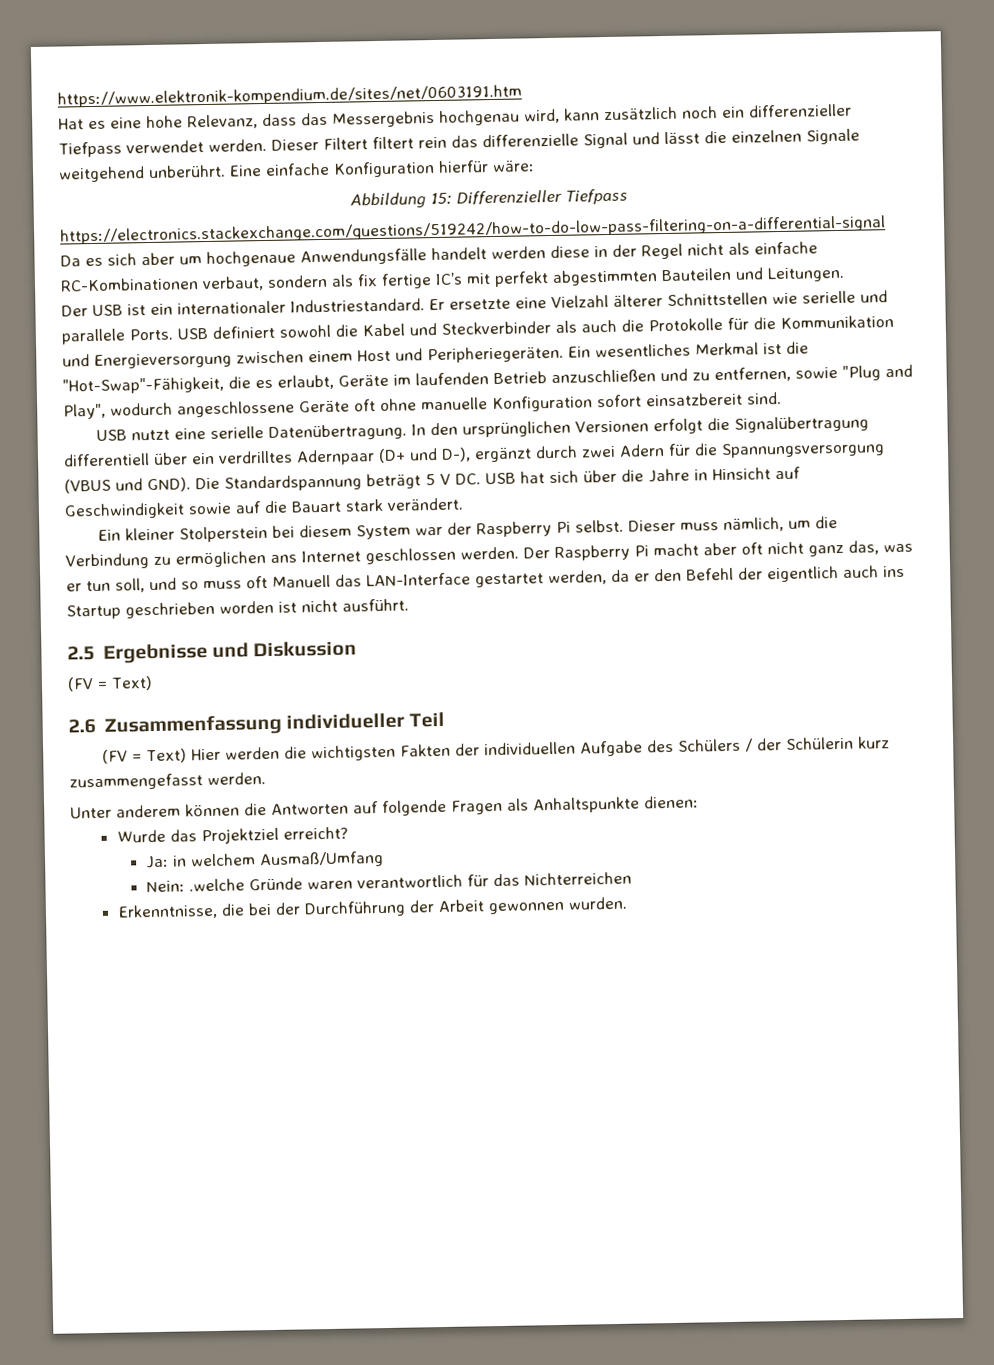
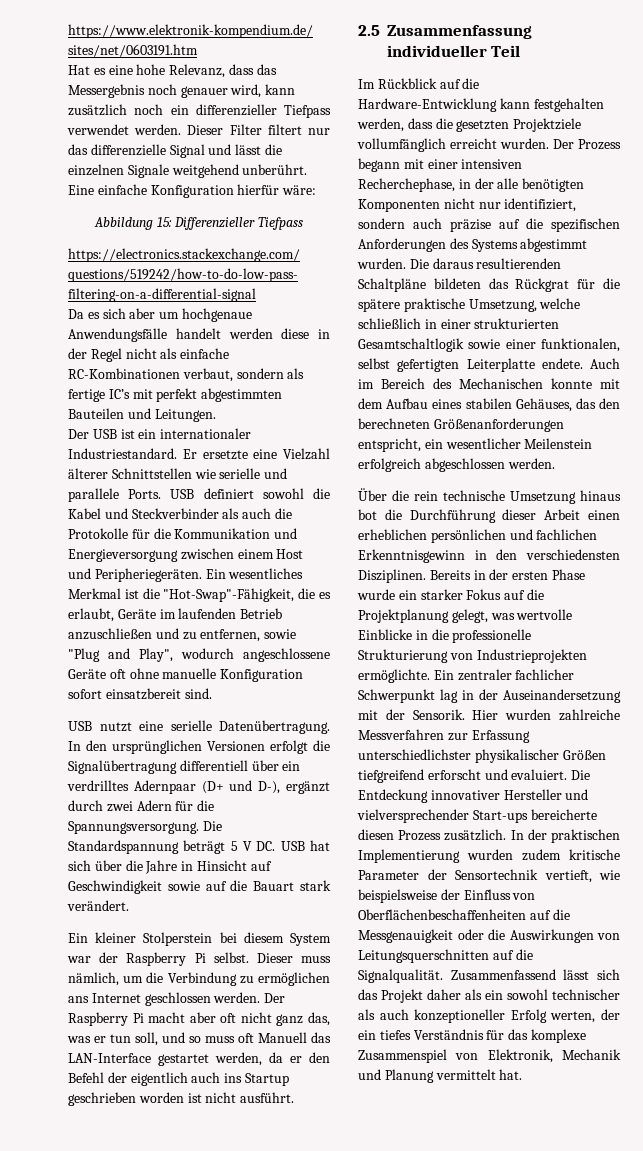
[439,109,520,126] hochgenau -> [147,84,228,98] noch genauer
[323,136,447,150] Filtert filtert rein -> [229,124,330,135] Filter filtert nur
[357,274,378,287] fix -> (305, 373) none
[721,441,885,459] [64,477,191,494] Spannungsversorgung (VBUS und GND). -> [68,821,199,834] Spannungsversorgung.
[102,640,358,664] [67,676,153,692] [68,711,446,737] [102,736,891,764] [69,772,266,791] [70,795,699,819] [116,826,348,845] [144,851,384,869] [145,871,632,893] [117,896,627,920] Ergebnisse und Diskussion // (FV = Text) // 2.6 Zusammenfassung individueller Teil // (FV = Text) Hier werden die wichtigsten Fakten der individuellen Aufgabe des Schülers / der Schülerin kurz zusammengefasst werden. // Unter anderem können die Antworten auf folgende Fragen als Anhaltspunkte dienen: // Wurde das Projektziel erreicht? // Ja: in welchem Ausmaß/Umfang // Nein: .welche Gründe waren verantwortlich für das Nichterreichen // Erkenntnisse, die bei der Durchführung der Arbeit gewonnen wurden. -> [387,25,532,39] [387,45,521,57] [358,78,480,89] [358,98,604,112] [357,118,582,132] [357,138,621,152] [358,158,523,172] [358,178,585,192] [358,198,577,212] [358,218,620,232] [358,238,588,252] [357,258,562,269] [358,278,620,292] [358,298,581,312] [358,318,560,329] [358,338,620,352] [358,358,620,372] [358,378,620,389] [358,398,620,412] [358,418,564,432] [358,438,593,452] [358,458,555,472] [358,488,621,504] [358,509,620,523] [358,529,598,543] [358,549,620,563] [358,569,585,583] [357,589,544,600] [358,609,573,623] [358,629,532,643] [358,649,587,663] [358,669,575,683] [358,689,621,703] [358,709,620,721] [358,729,530,743] [358,749,606,763] [358,769,591,783] [358,789,589,803] [357,809,597,823] [358,829,620,843] [358,849,620,863] [358,869,620,883] [358,889,536,903] [358,909,570,920] [358,929,620,943] [358,949,533,963] [358,969,620,983] [358,989,620,1003] [358,1009,620,1023] [358,1029,586,1043] [358,1049,621,1063] [358,1069,523,1083] Zusammenfassung individueller Teil // Im Rückblick auf die Hardware-Entwicklung kann festgehalten werden, dass die gesetzten Projektziele vollumfänglich erreicht wurden. Der Prozess begann mit einer intensiven Recherchephase, in der alle benötigten Komponenten nicht nur identifiziert, sondern auch präzise auf die spezifischen Anforderungen des Systems abgestimmt wurden. Die daraus resultierenden Schaltpläne bildeten das Rückgrat für die spätere praktische Umsetzung, welche schließlich in einer strukturierten Gesamtschaltlogik sowie einer funktionalen, selbst gefertigten Leiterplatte endete. Auch im Bereich des Mechanischen konnte mit dem Aufbau eines stabilen Gehäuses, das den berechneten Größenanforderungen entspricht, ein wesentlicher Meilenstein erfolgreich abgeschlossen werden. // Über die rein technische Umsetzung hinaus bot die Durchführung dieser Arbeit einen erheblichen persönlichen und fachlichen Erkenntnisgewinn in den verschiedensten Disziplinen. Bereits in der ersten Phase wurde ein starker Fokus auf die Projektplanung gelegt, was wertvolle Einblicke in die professionelle Strukturierung von Industrieprojekten ermöglichte. Ein zentraler fachlicher Schwerpunkt lag in der Auseinandersetzung mit der Sensorik. Hier wurden zahlreiche Messverfahren zur Erfassung unterschiedlichster physikalischer Größen tiefgreifend erforscht und evaluiert. Die Entdeckung innovativer Hersteller und vielversprechender Start-ups bereicherte diesen Prozess zusätzlich. In der praktischen Implementierung wurden zudem kritische Parameter der Sensortechnik vertieft, wie beispielsweise der Einfluss von Oberflächenbeschaffenheiten auf die Messgenauigkeit oder die Auswirkungen von Leitungsquerschnitten auf die Signalqualität. Zusammenfassend lässt sich das Projekt daher als ein sowohl technischer als auch konzeptioneller Erfolg werten, der ein tiefes Verständnis für das komplexe Zusammenspiel von Elektronik, Mechanik und Planung vermittelt hat.

